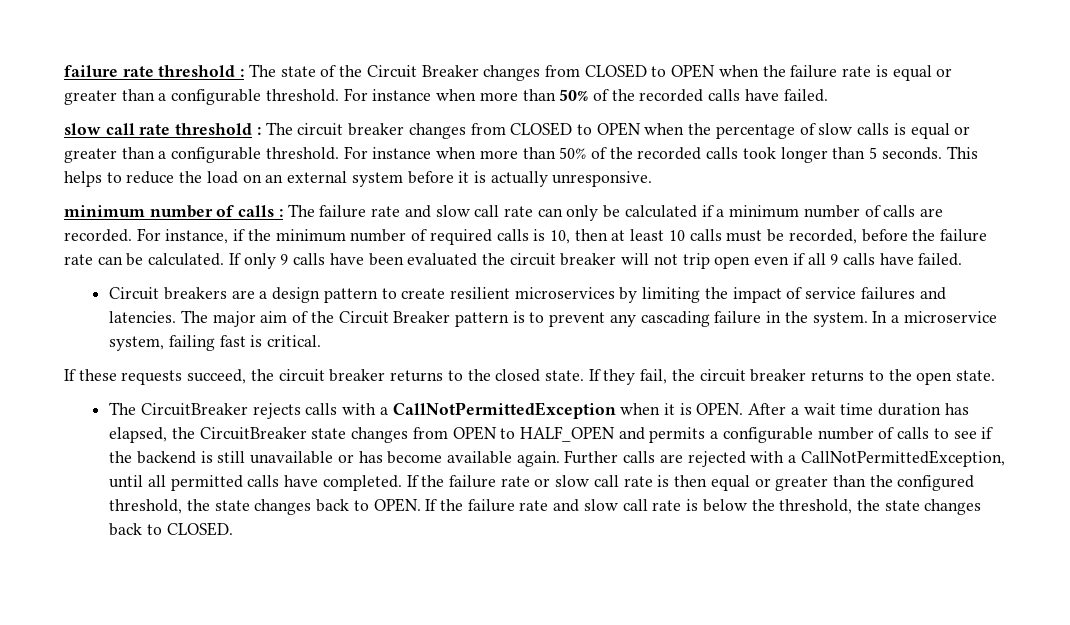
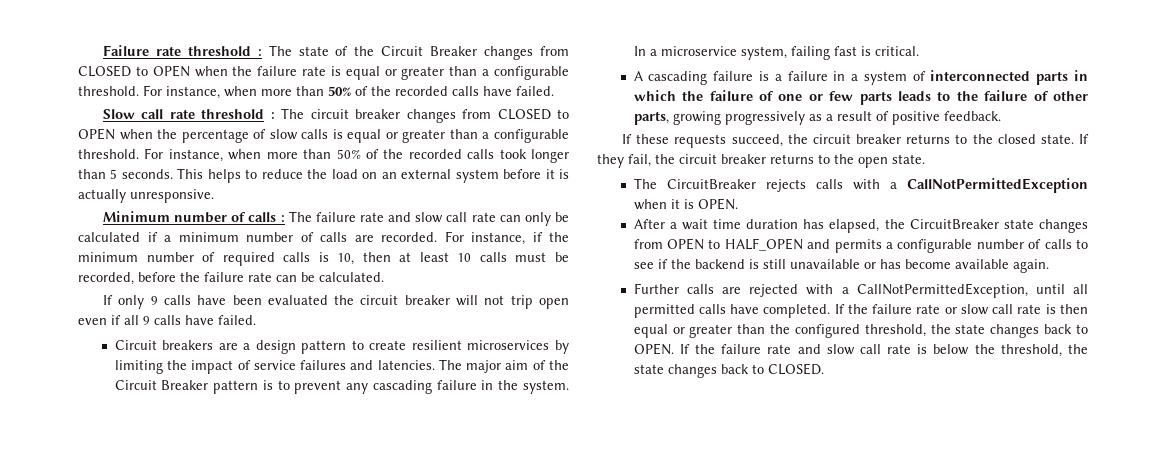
[64,65,118,77] failure -> [103,45,150,56] Failure
[372,89,432,101] instance -> [166,86,220,99] instance,
[64,123,101,135] slow -> [103,109,136,119] Slow
[372,147,432,159] instance -> [168,149,223,162] instance,
[64,205,145,217] minimum -> [103,211,171,222] Minimum
(225, 259) none -> (384, 277) //
(322, 341) none -> [633,70,1088,85] [633,90,1088,105] [633,111,1001,125] // A cascading failure is a failure in a system of interconnected parts in which the failure of one or few parts leads to the failure of other parts, growing progressively as a result of positive feedback.
(744, 409) none -> (738, 204) //
(560, 459) none -> (1049, 266) //

